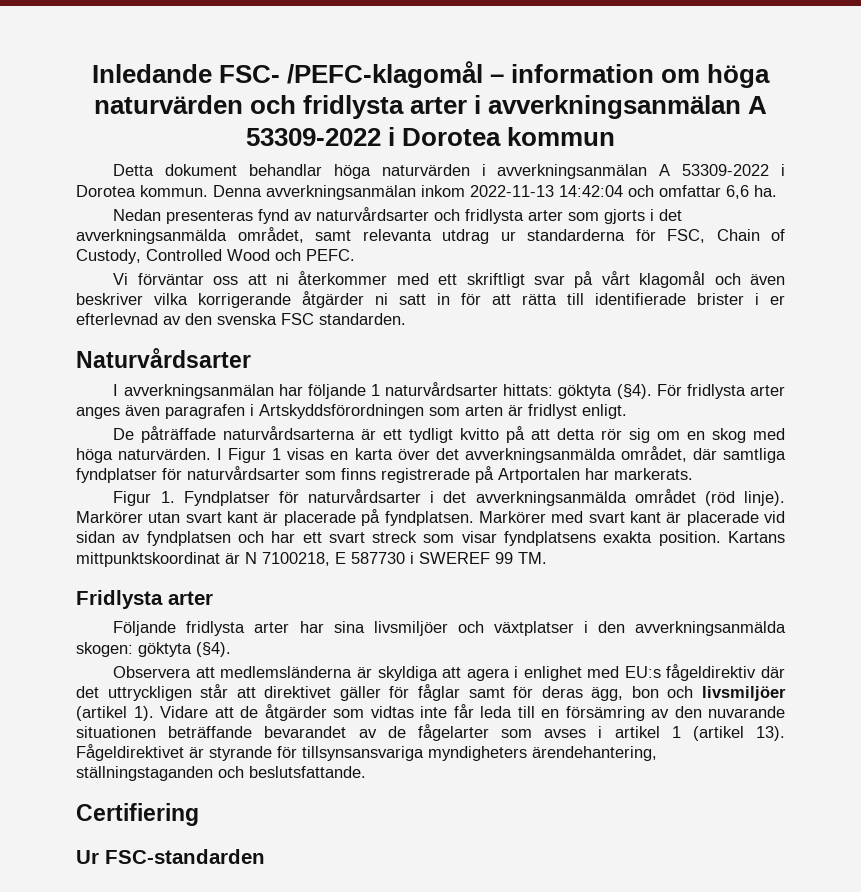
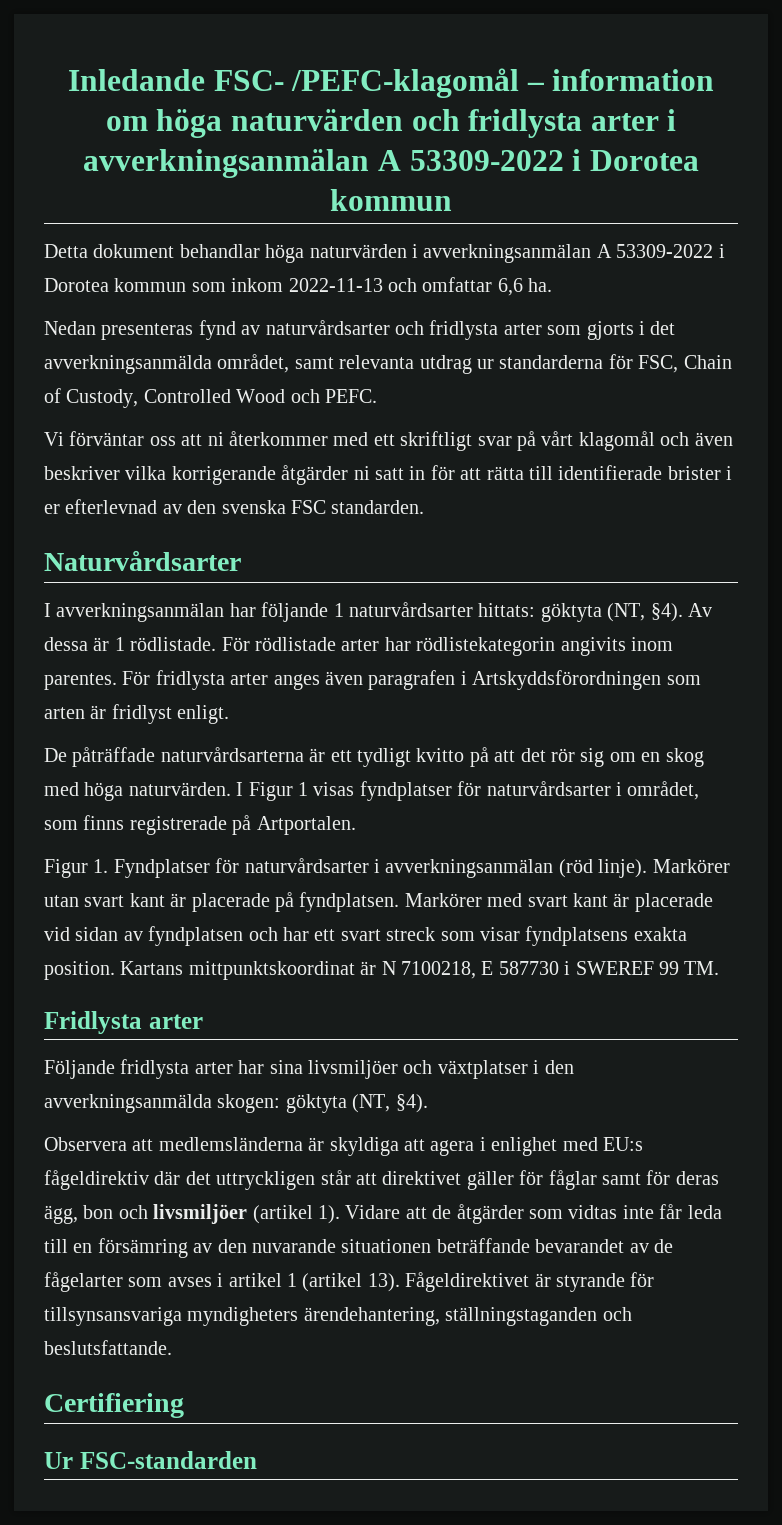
[140,185,416,200] kommun. Denna avverkningsanmälan -> [114,278,226,292] kommun som
[559,185,623,197] 14:42:04 -> (383, 285) none
[616,384,652,399] (§4). -> [607,603,712,622] [44,637,673,656] [44,673,117,690] (NT, §4). Av dessa är 1 rödlistade. För rödlistade arter har rödlistekategorin angivits inom parentes.
[557,428,596,440] detta -> [520,748,546,762] det
[330,446,787,463] en karta över det avverkningsanmälda området, där samtliga -> (355, 789) none
(300, 473) none -> [615,781,700,800] i området,
[498,468,693,483] Artportalen har markerats. -> [256,816,356,835] Artportalen.
[443,489,696,506] det avverkningsanmälda området -> [385,859,554,878] avverkningsanmälan
[196,642,231,657] (§4). -> [352,1094,428,1113] (NT, §4).

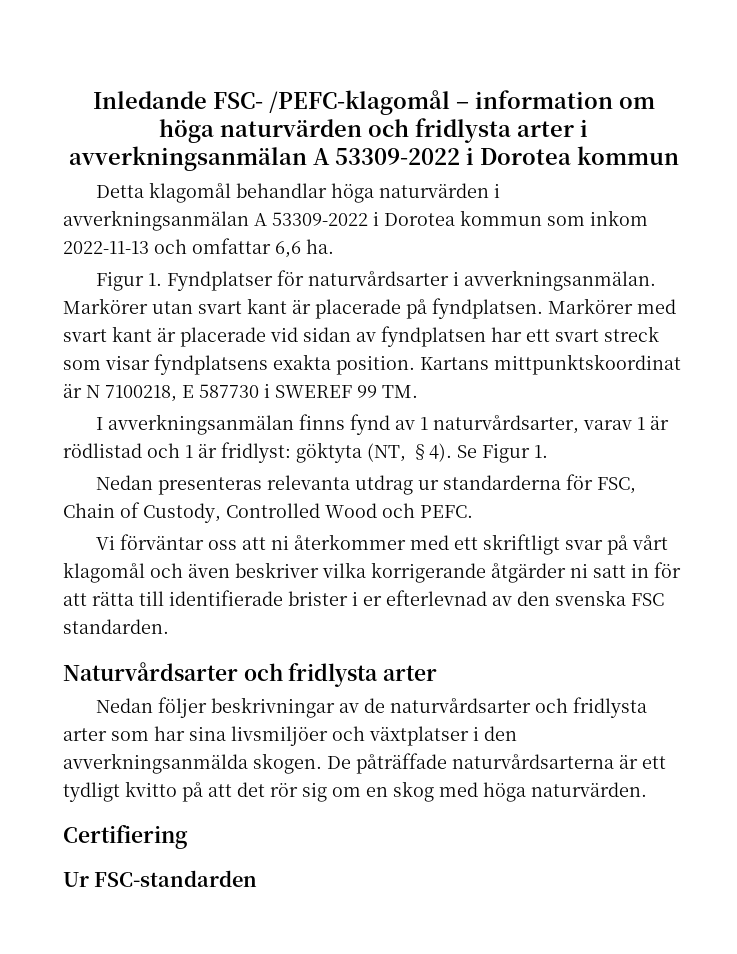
[93,244,175,258] dokument -> [149,182,232,203] klagomål
[44,320,676,340] [44,354,334,374] Nedan presenteras fynd av naturvårdsarter och fridlysta arter som gjorts i det avverkningsanmälda området, samt -> [96,270,657,291] [63,298,676,319] [63,326,659,347] [63,354,681,375] [63,383,418,402] [96,414,670,435] [63,442,548,463] [96,475,263,495] Figur 1. Fyndplatser för naturvårdsarter i avverkningsanmälan. Markörer utan svart kant är placerade på fyndplatsen. Markörer med svart kant är placerade vid sidan av fyndplatsen har ett svart streck som visar fyndplatsens exakta position. Kartans mittpunktskoordinat är N 7100218, E 587730 i SWEREF 99 TM. // I avverkningsanmälan finns fynd av 1 naturvårdsarter, varav 1 är rödlistad och 1 är fridlyst: göktyta (NT, §4). Se Figur 1. // Nedan presenteras
[44,602,712,622] [44,637,673,656] [44,670,701,690] [44,704,230,724] // I avverkningsanmälan har följande 1 naturvårdsarter hittats: göktyta (NT, §4). Av dessa är 1 rödlistade. För rödlistade arter har rödlistekategorin angivits inom parentes. För fridlysta arter anges även paragrafen i Artskyddsförordningen som arten är fridlyst enligt. // -> [243,663,438,687] [96,697,648,718] [63,726,517,746] [63,753,322,774] och fridlysta arter // Nedan följer beskrivningar av de naturvårdsarter och fridlysta arter som har sina livsmiljöer och växtplatser i den avverkningsanmälda skogen.
[236,781,700,801] [44,815,356,835] [44,858,730,878] [44,892,713,912] [44,926,687,946] [44,961,720,980] [44,1011,203,1034] [44,1059,574,1079] [44,1094,428,1113] [44,1137,643,1156] [44,1170,719,1190] [44,1204,722,1224] [44,1238,673,1258] [44,1272,655,1292] [44,1307,632,1326] [44,1340,172,1355] I Figur 1 visas fyndplatser för naturvårdsarter i området, som finns registrerade på Artportalen. // Figur 1. Fyndplatser för naturvårdsarter i avverkningsanmälan (röd linje). Markörer utan svart kant är placerade på fyndplatsen. Markörer med svart kant är placerade vid sidan av fyndplatsen och har ett svart streck som visar fyndplatsens exakta position. Kartans mittpunktskoordinat är N 7100218, E 587730 i SWEREF 99 TM. // Fridlysta arter // Följande fridlysta arter har sina livsmiljöer och växtplatser i den avverkningsanmälda skogen: göktyta (NT, §4). // Observera att medlemsländerna är skyldiga att agera i enlighet med EU:s fågeldirektiv där det uttryckligen står att direktivet gäller för fåglar samt för deras ägg, bon och livsmiljöer (artikel 1). Vidare att de åtgärder som vidtas inte får leda till en försämring av den nuvarande situationen beträffande bevarandet av de fågelarter som avses i artikel 1 (artikel 13). Fågeldirektivet är styrande för tillsynsansvariga myndigheters ärendehantering, ställningstaganden och beslutsfattande. -> (647, 789) none

